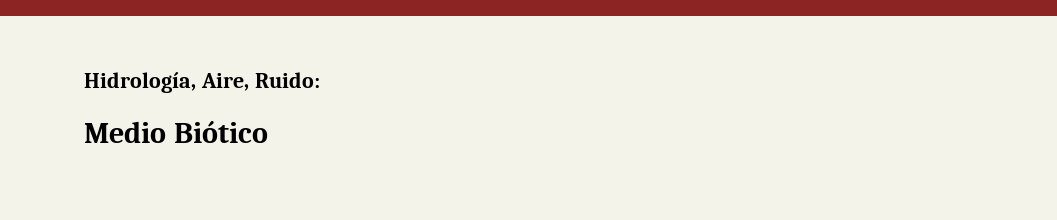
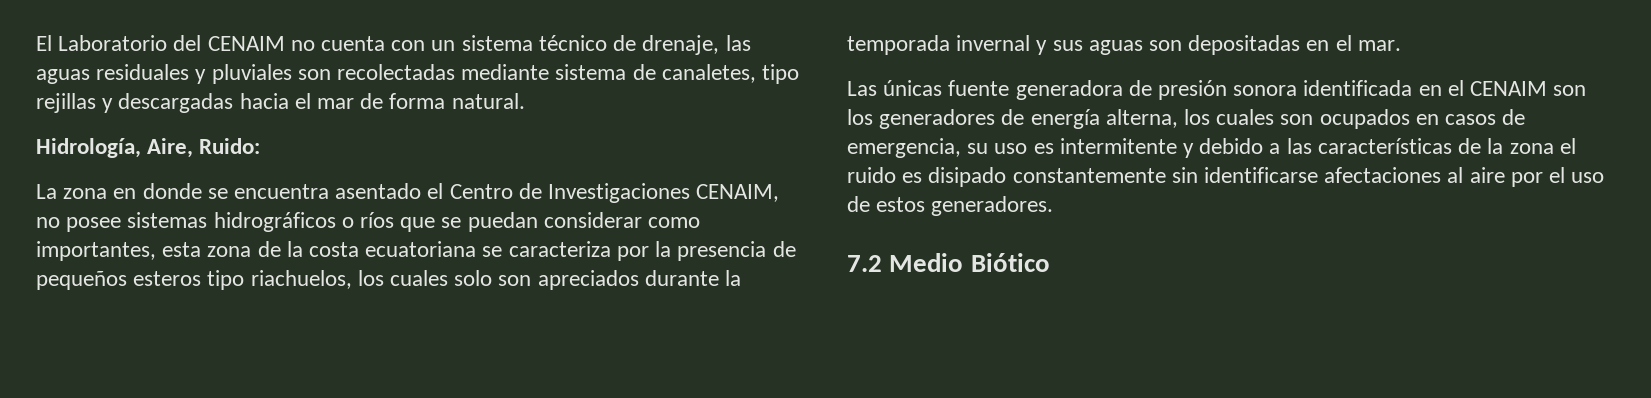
[84,72,320,93] Hidrología, Aire, Ruido: // -> [36,35,751,55] [36,64,800,84] [36,93,525,113] [36,138,261,158] [36,183,780,203] [36,212,701,232] [36,241,796,261] [36,270,742,290] [847,35,1401,55] [847,80,1587,100] [847,109,1526,129] [847,138,1576,158] [847,167,1605,187] [847,196,1054,216] [847,255,882,272] El Laboratorio del CENAIM no cuenta con un sistema técnico de drenaje, las aguas residuales y pluviales son recolectadas mediante sistema de canaletes, tipo rejillas y descargadas hacia el mar de forma natural. // Hidrología, Aire, Ruido: // La zona en donde se encuentra asentado el Centro de Investigaciones CENAIM, no posee sistemas hidrográficos o ríos que se puedan considerar como importantes, esta zona de la costa ecuatoriana se caracteriza por la presencia de pequeños esteros tipo riachuelos, los cuales solo son apreciados durante la temporada invernal y sus aguas son depositadas en el mar. // Las únicas fuente generadora de presión sonora identificada en el CENAIM son los generadores de energía alterna, los cuales son ocupados en casos de emergencia, su uso es intermitente y debido a las características de la zona el ruido es disipado constantemente sin identificarse afectaciones al aire por el uso de estos generadores. // 7.2

